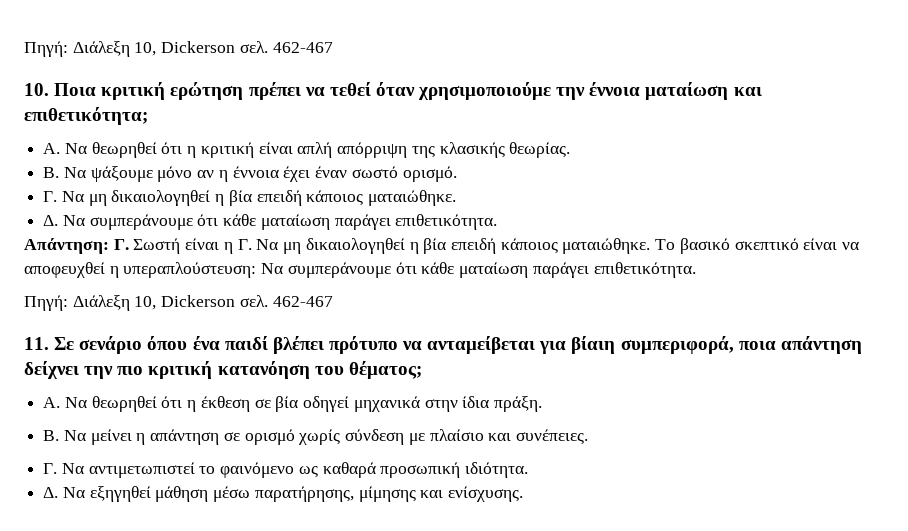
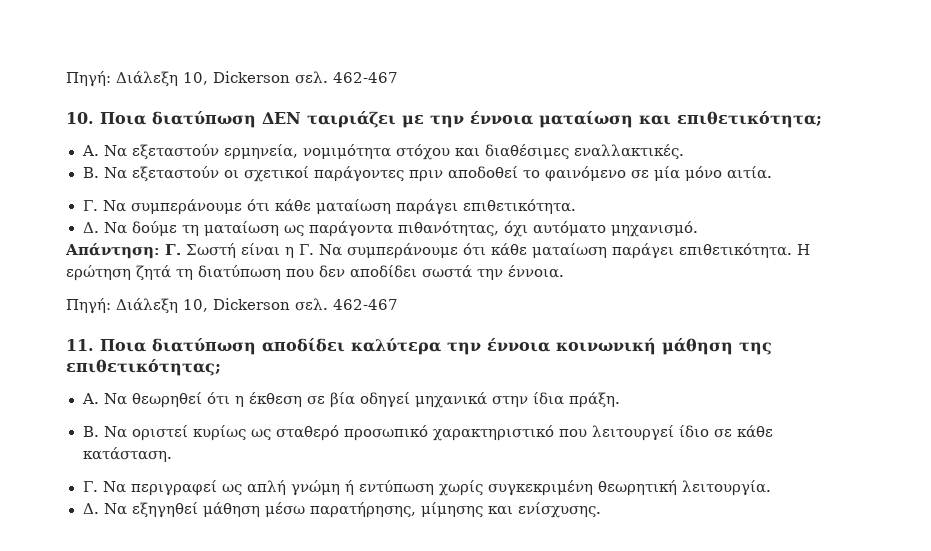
[101,82,552,100] κριτική ερώτηση πρέπει να τεθεί όταν χρησιμοποιούμε -> [152,111,424,128] διατύπωση ΔΕΝ ταιριάζει με
[91,142,571,158] [43,166,457,182] [43,190,457,206] [43,214,498,230] θεωρηθεί ότι η κριτική είναι απλή απόρριψη της κλασικής θεωρίας. // Β. Να ψάξουμε μόνο αν η έννοια έχει έναν σωστό ορισμό. // Γ. Να μη δικαιολογηθεί η βία επειδή κάποιος ματαιώθηκε. // Δ. Να συμπεράνουμε ότι κάθε ματαίωση παράγει επιθετικότητα. -> [131,144,684,160] [82,166,772,182] [82,199,576,215] [82,221,698,237] εξεταστούν ερμηνεία, νομιμότητα στόχου και διαθέσιμες εναλλακτικές. // Β. Να εξεταστούν οι σχετικοί παράγοντες πριν αποδοθεί το φαινόμενο σε μία μόνο αιτία. // Γ. Να συμπεράνουμε ότι κάθε ματαίωση παράγει επιθετικότητα. // Δ. Να δούμε τη ματαίωση ως παράγοντα πιθανότητας, όχι αυτόματο μηχανισμό.
[283,238,860,254] [24,262,696,278] μη δικαιολογηθεί η βία επειδή κάποιος ματαιώθηκε. Το βασικό σκεπτικό είναι να αποφευχθεί η υπεραπλούστευση: Να συμπεράνουμε ότι κάθε ματαίωση παράγει επιθετικότητα. -> [347,243,810,259] [66,265,564,281] συμπεράνουμε ότι κάθε ματαίωση παράγει επιθετικότητα. Η ερώτηση ζητά τη διατύπωση που δεν αποδίδει σωστά την έννοια.
[54,336,862,354] [24,361,422,379] Σε σενάριο όπου ένα παιδί βλέπει πρότυπο να ανταμείβεται για βίαιη συμπεριφορά, ποια απάντηση δείχνει την πιο κριτική κατανόηση του θέματος; -> [100,338,772,355] [66,359,221,376] Ποια διατύπωση αποδίδει καλύτερα την έννοια κοινωνική μάθηση της επιθετικότητας;
[90,429,588,445] [43,462,529,478] μείνει η απάντηση σε ορισμό χωρίς σύνδεση με πλαίσιο και συνέπειες. // Γ. Να αντιμετωπιστεί το φαινόμενο ως καθαρά προσωπική ιδιότητα. -> [131,425,773,441] [82,447,172,462] [82,480,771,496] οριστεί κυρίως ως σταθερό προσωπικό χαρακτηριστικό που λειτουργεί ίδιο σε κάθε κατάσταση. // Γ. Να περιγραφεί ως απλή γνώμη ή εντύπωση χωρίς συγκεκριμένη θεωρητική λειτουργία.

